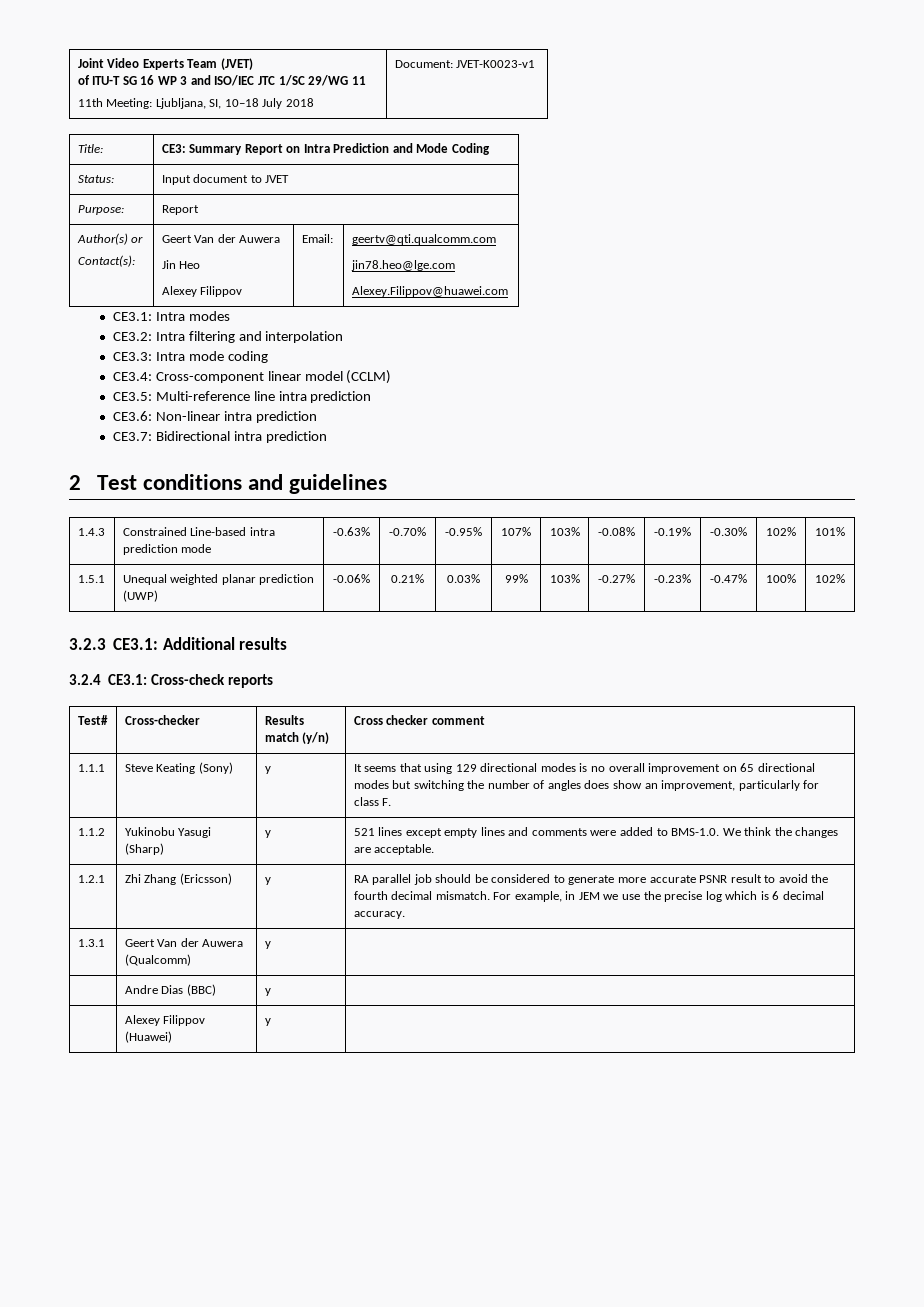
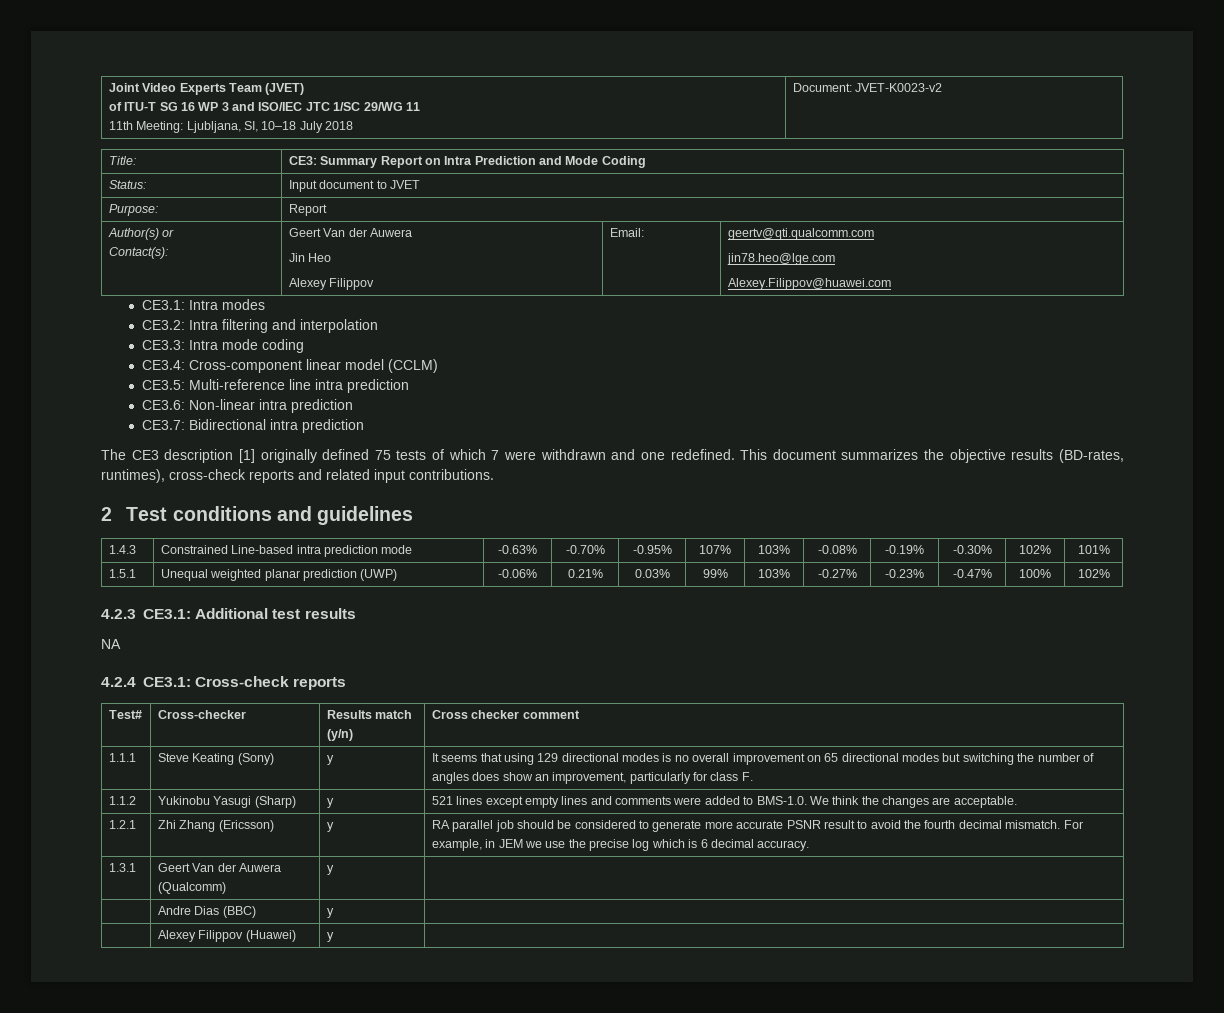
[456,60,536,68] JVET-K0023-v1 -> [855,83,943,92] JVET-K0023-v2
(327, 437) none -> [101,449,1124,463] [101,469,494,483] // The CE3 description [1] originally defined 75 tests of which 7 were withdrawn and one redefined. This document summarizes the objective results (BD-rates, runtimes), cross-check reports and related input contributions.
[69,638,106,650] 3.2.3 -> [101,609,136,619] 4.2.3
(235, 643) none -> [272,609,301,619] test
[69,674,101,685] 3.2.4 -> [101,639,121,649] [101,677,136,687] NA // 4.2.4

